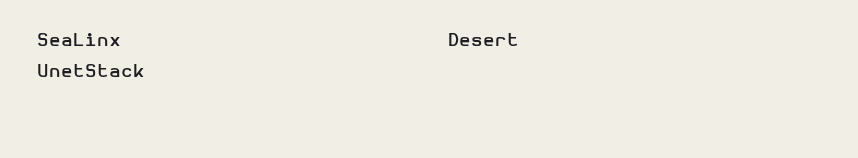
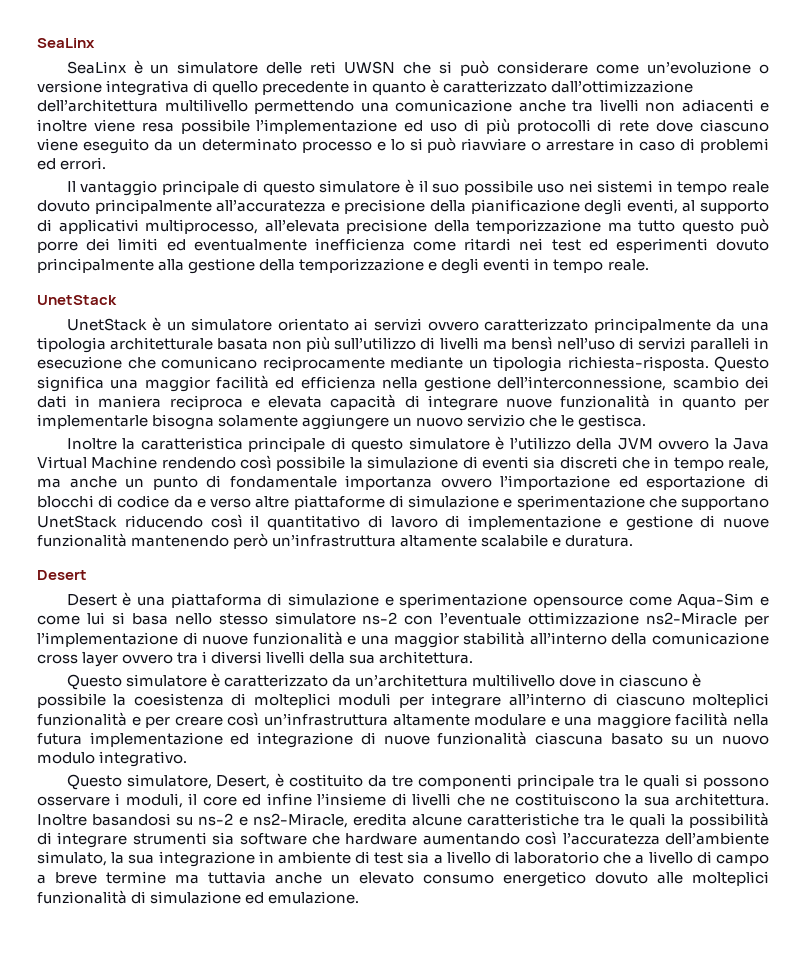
[37,64,145,77] [448,33,519,46] UnetStack // Desert -> [66,60,769,76] [37,79,694,96] [37,99,769,114] [37,118,769,134] [37,137,769,154] [37,157,107,170] [66,179,770,196] [37,199,770,215] [37,218,769,234] [37,238,769,253] [37,258,649,274] [37,295,117,305] [66,317,769,333] [37,336,769,353] [37,356,769,372] [37,375,769,392] [37,394,770,411] [37,414,647,430] [66,436,769,452] [37,455,770,471] [37,475,769,490] [37,495,769,510] [37,514,769,531] [37,533,634,549] [37,570,87,580] [66,592,770,608] [37,612,769,627] [37,631,770,648] [37,651,474,667] [66,673,702,690] [37,693,770,709] [37,712,770,729] [37,731,770,748] [37,751,188,767] [66,773,769,790] [37,793,769,808] [37,812,770,828] [37,831,769,848] [37,851,769,867] [37,871,769,887] [37,890,360,904] SeaLinx è un simulatore delle reti UWSN che si può considerare come un’evoluzione o versione integrativa di quello precedente in quanto è caratterizzato dall’ottimizzazione dell’architettura multilivello permettendo una comunicazione anche tra livelli non adiacenti e inoltre viene resa possibile l’implementazione ed uso di più protocolli di rete dove ciascuno viene eseguito da un determinato processo e lo si può riavviare o arrestare in caso di problemi ed errori. // Il vantaggio principale di questo simulatore è il suo possibile uso nei sistemi in tempo reale dovuto principalmente all’accuratezza e precisione della pianificazione degli eventi, al supporto di applicativi multiprocesso, all’elevata precisione della temporizzazione ma tutto questo può porre dei limiti ed eventualmente inefficienza come ritardi nei test ed esperimenti dovuto principalmente alla gestione della temporizzazione e degli eventi in tempo reale. // UnetStack // UnetStack è un simulatore orientato ai servizi ovvero caratterizzato principalmente da una tipologia architetturale basata non più sull’utilizzo di livelli ma bensì nell’uso di servizi paralleli in esecuzione che comunicano reciprocamente mediante un tipologia richiesta-risposta. Questo significa una maggior facilità ed efficienza nella gestione dell’interconnessione, scambio dei dati in maniera reciproca e elevata capacità di integrare nuove funzionalità in quanto per implementarle bisogna solamente aggiungere un nuovo servizio che le gestisca. // Inoltre la caratteristica principale di questo simulatore è l’utilizzo della JVM ovvero la Java Virtual Machine rendendo così possibile la simulazione di eventi sia discreti che in tempo reale, ma anche un punto di fondamentale importanza ovvero l’importazione ed esportazione di blocchi di codice da e verso altre piattaforme di simulazione e sperimentazione che supportano UnetStack riducendo così il quantitativo di lavoro di implementazione e gestione di nuove funzionalità mantenendo però un’infrastruttura altamente scalabile e duratura. // Desert // Desert è una piattaforma di simulazione e sperimentazione opensource come Aqua-Sim e come lui si basa nello stesso simulatore ns-2 con l’eventuale ottimizzazione ns2-Miracle per l’implementazione di nuove funzionalità e una maggior stabilità all’interno della comunicazione cross layer ovvero tra i diversi livelli della sua architettura. // Questo simulatore è caratterizzato da un’architettura multilivello dove in ciascuno è possibile la coesistenza di molteplici moduli per integrare all’interno di ciascuno molteplici funzionalità e per creare così un’infrastruttura altamente modulare e una maggiore facilità nella futura implementazione ed integrazione di nuove funzionalità ciascuna basato su un nuovo modulo integrativo. // Questo simulatore, Desert, è costituito da tre componenti principale tra le quali si possono osservare i moduli, il core ed infine l’insieme di livelli che ne costituiscono la sua architettura. Inoltre basandosi su ns-2 e ns2-Miracle, eredita alcune caratteristiche tra le quali la possibilità di integrare strumenti sia software che hardware aumentando così l’accuratezza dell’ambiente simulato, la sua integrazione in ambiente di test sia a livello di laboratorio che a livello di campo a breve termine ma tuttavia anche un elevato consumo energetico dovuto alle molteplici funzionalità di simulazione ed emulazione.

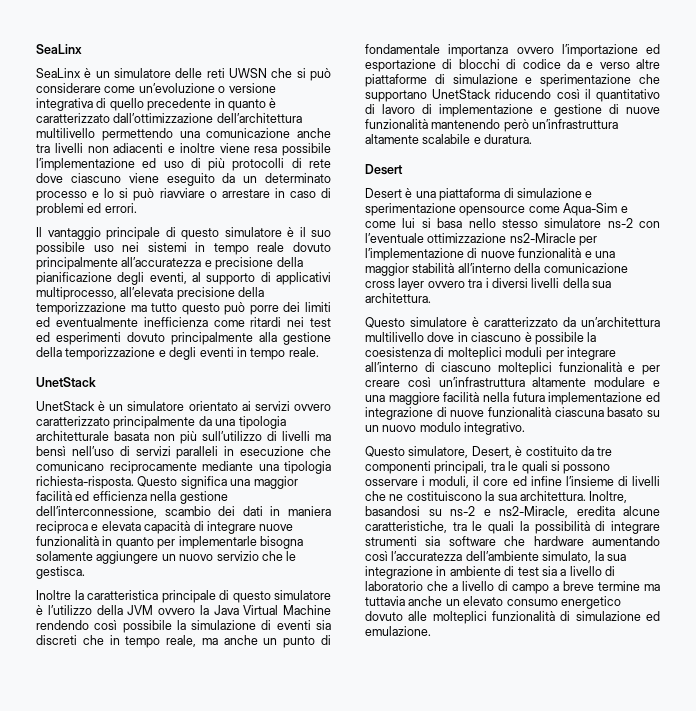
[468,359,488,369] un -> [258,464,279,471] una
[517,774,595,789] principale -> [434,461,488,474] principali,
[37,814,87,826] Inoltre -> [589,491,628,503] Inoltre,
[467,813,580,826] caratteristiche -> [365,521,447,533] caratteristiche,

